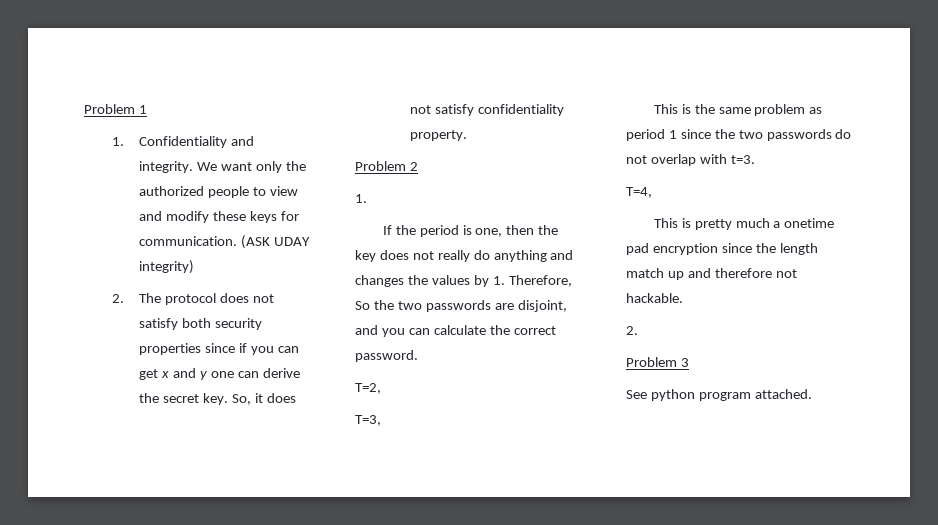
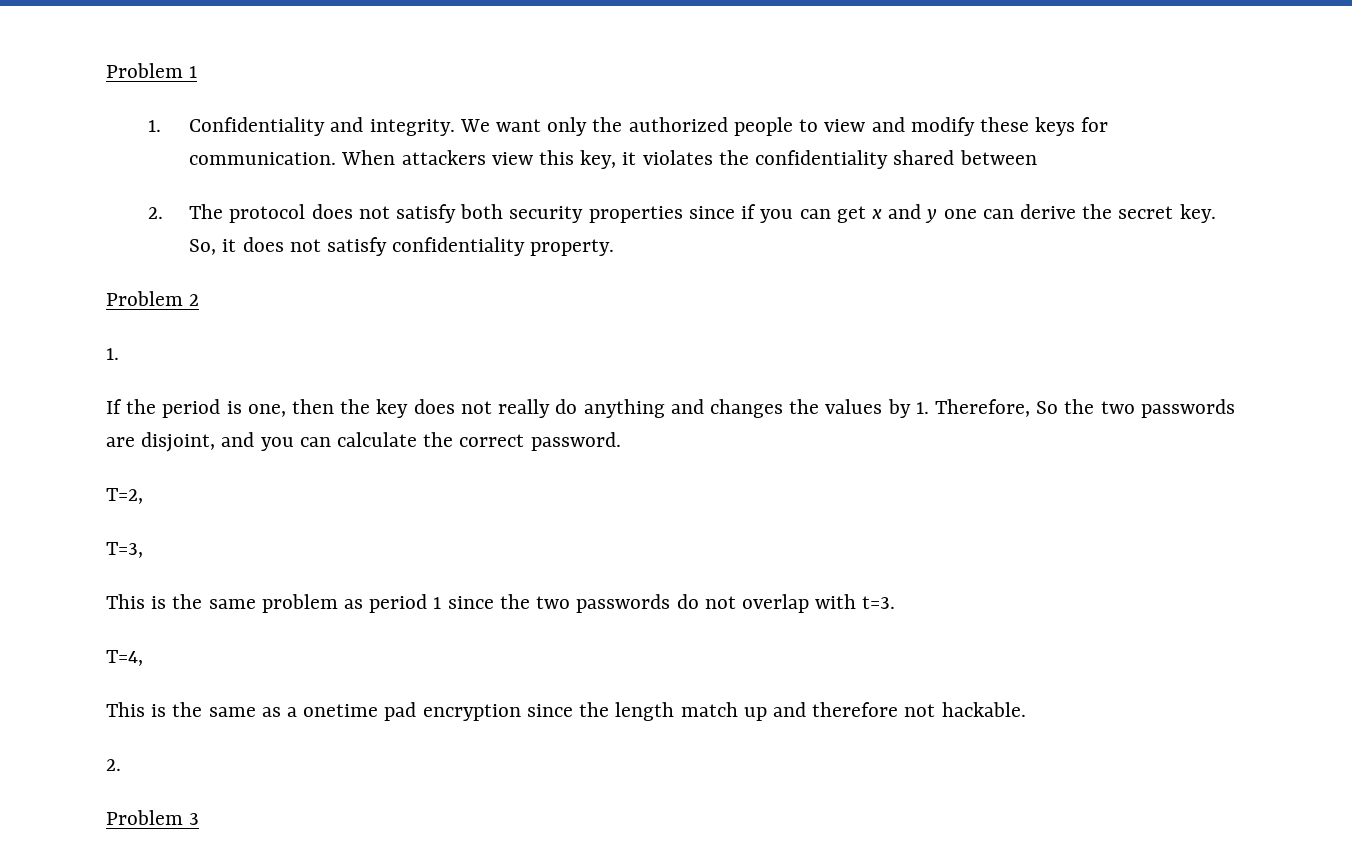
[241,235,311,249] [139,260,195,274] (ASK UDAY integrity) -> [341,150,1037,169] When attackers view this key, it violates the confidentiality shared between
[694,218,770,230] pretty much -> [172,702,281,717] the same as
[626,389,812,401] // See python program attached. -> (200, 819) none

